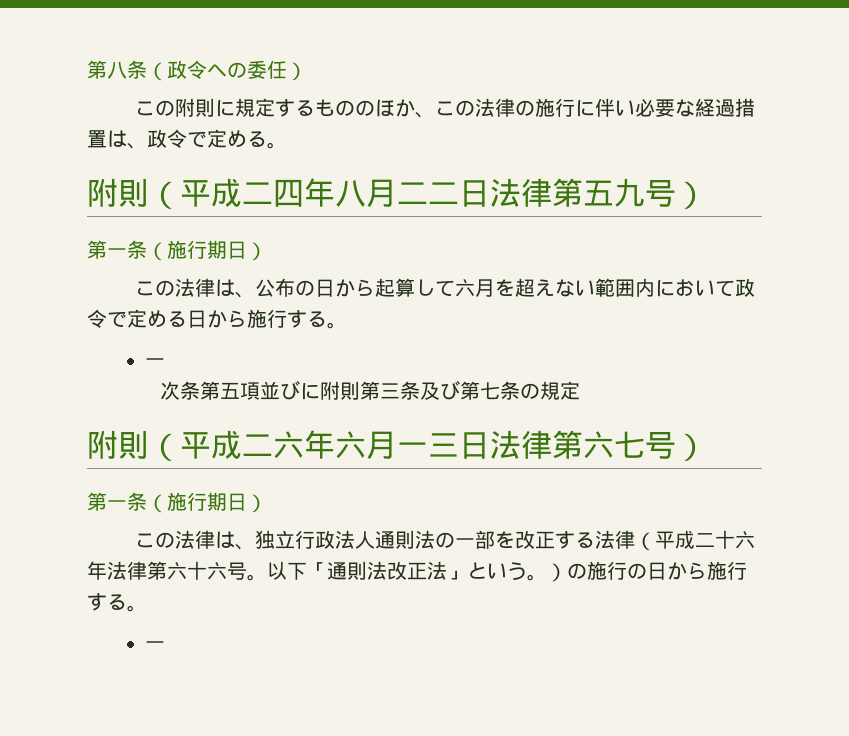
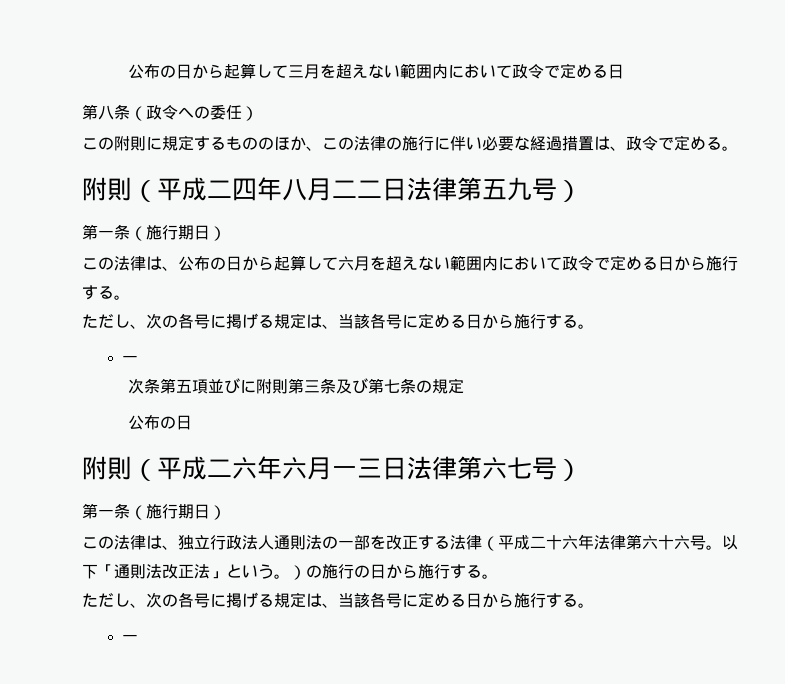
(87, 69) none -> [127,63,624,79] 公布の日から起算して三月を超えない範囲内において政令で定める日 //
(347, 325) none -> [82,313,594,329] // ただし、次の各号に掲げる規定は、当該各号に定める日から施行する。
(580, 390) none -> [127,414,192,430] // 公布の日
(147, 608) none -> [82,592,594,608] // ただし、次の各号に掲げる規定は、当該各号に定める日から施行する。

